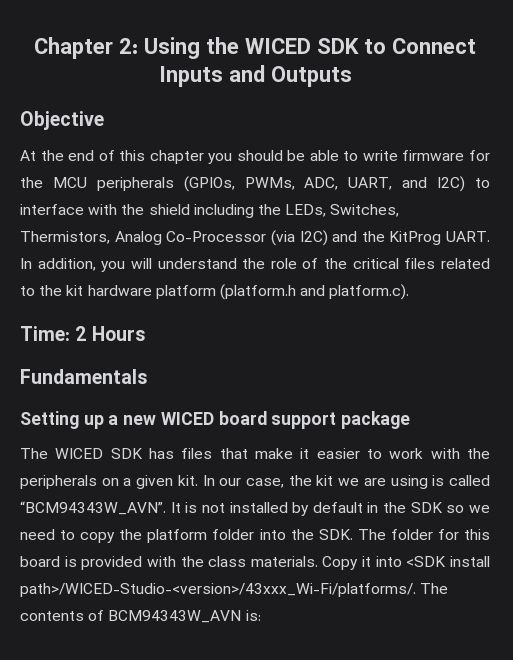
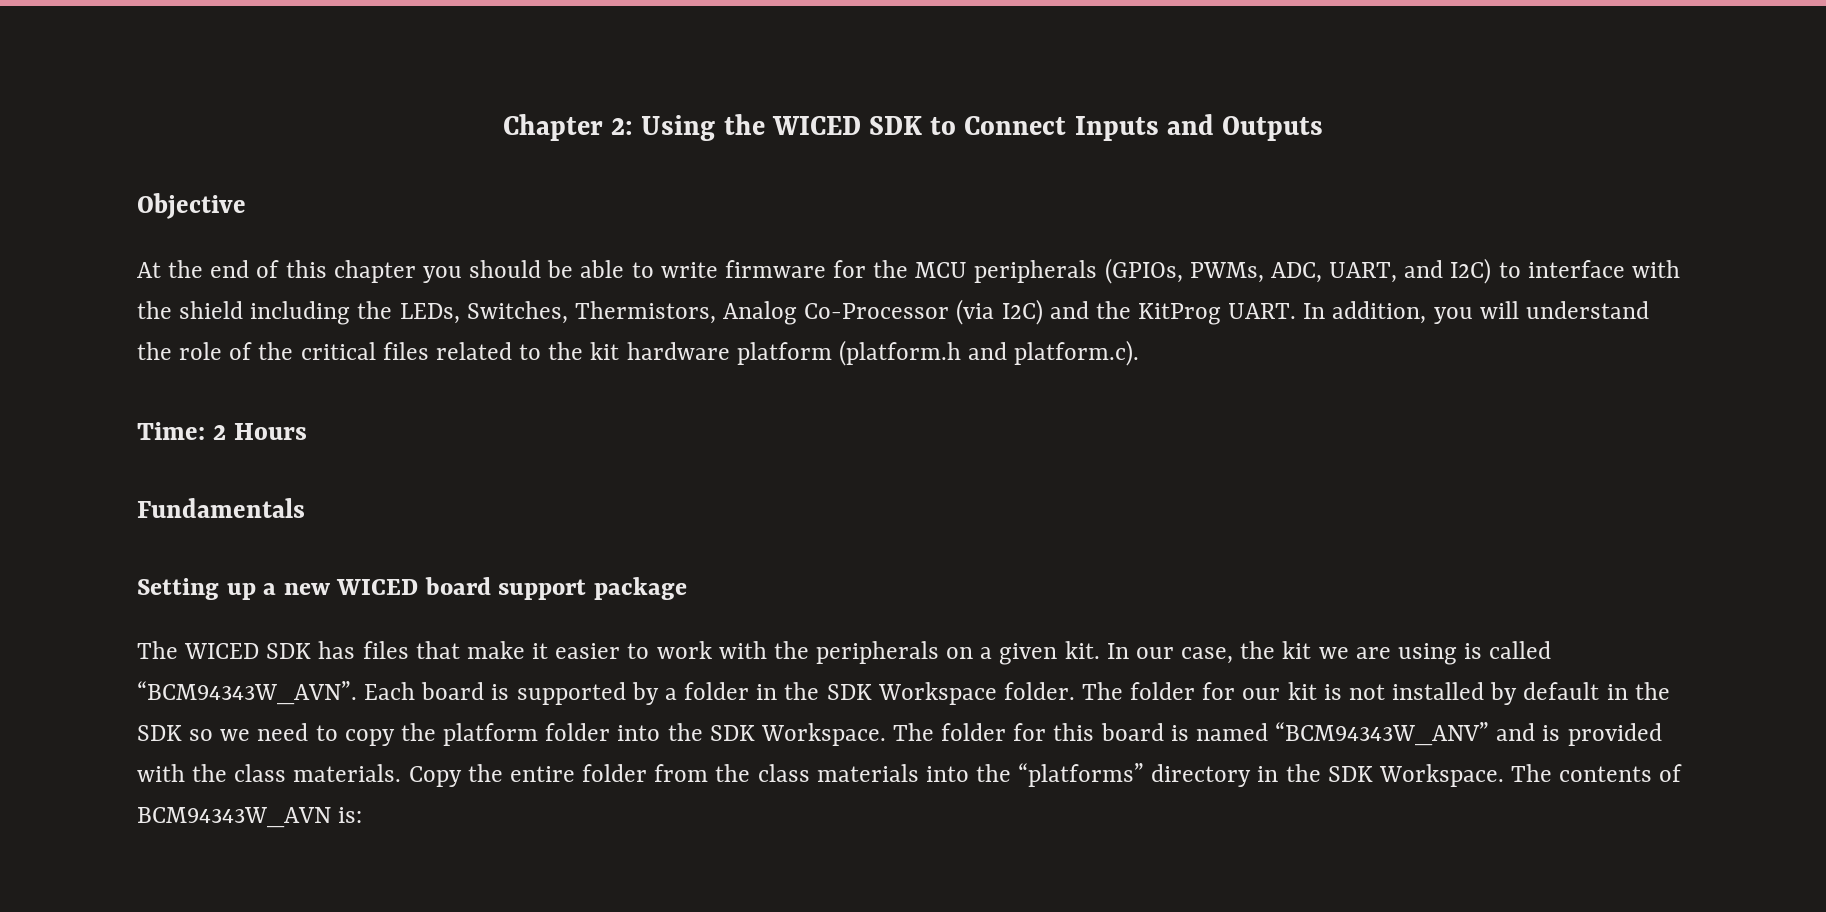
[170,502,181,513] It -> [364,682,1317,705] Each board is supported by a folder in the SDK Workspace folder. The folder for our kit
[318,529,353,540] SDK. -> [709,723,886,746] SDK Workspace.
(77, 561) none -> [1195,722,1561,746] named “BCM94343W_ANV” and is
[362,556,490,567] [20,583,416,597] it into <SDK install path>/WICED-Studio-<version>/43xxx_Wi-Fi/platforms/. -> [467,763,1504,787] the entire folder from the class materials into the “platforms” directory in the SDK Workspace.

